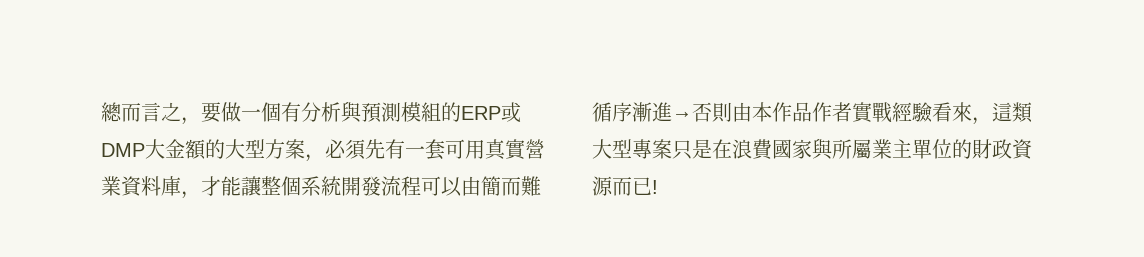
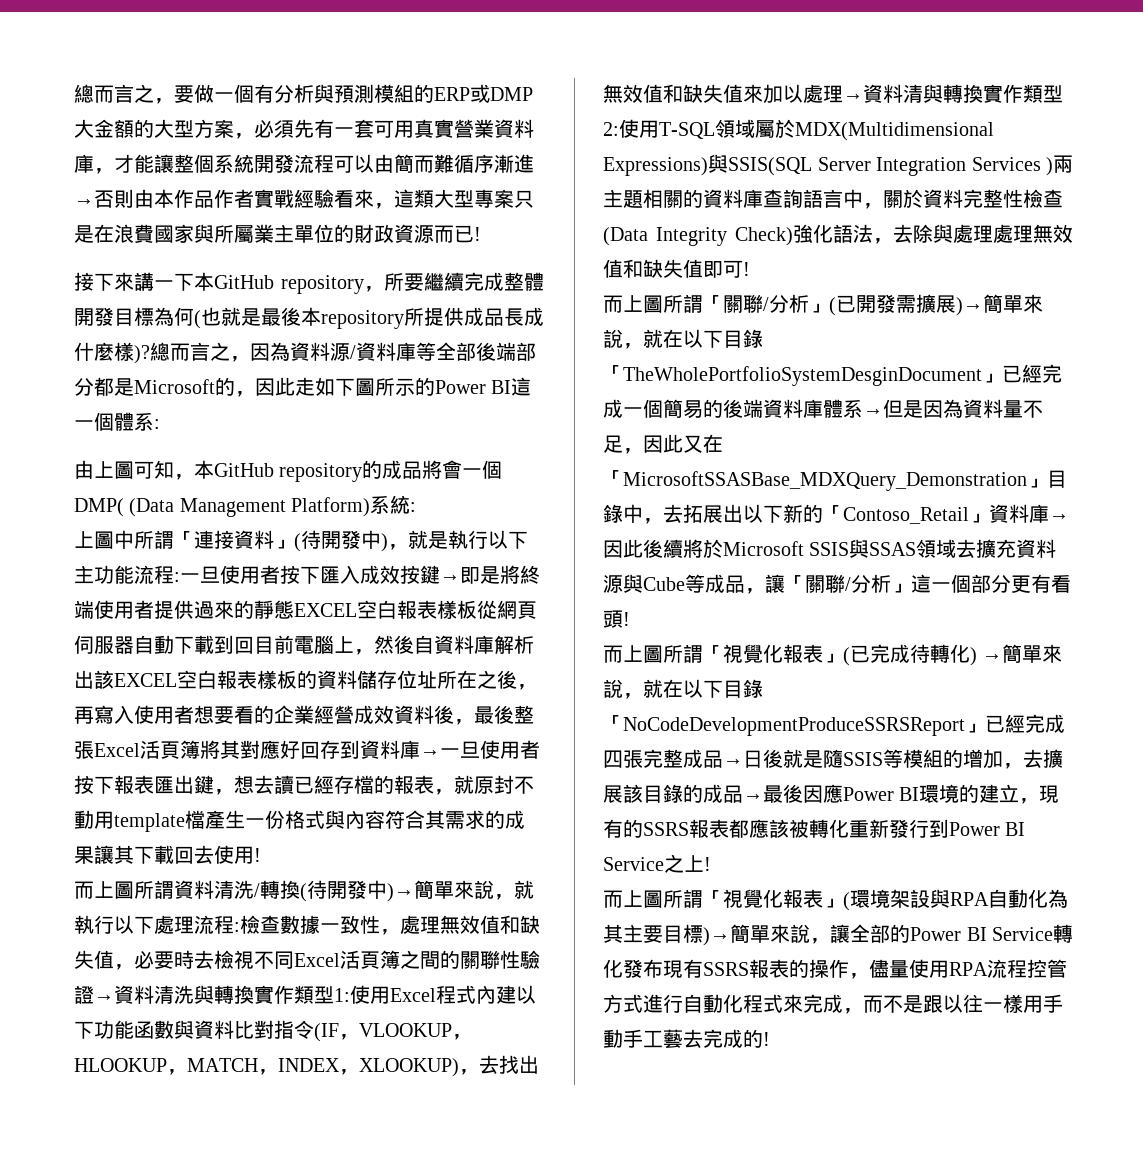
(658, 187) none -> [74,272,544,294] [74,307,544,329] [74,342,536,364] [74,377,532,397] [74,412,160,431] [74,460,503,482] [74,495,417,517] [74,530,528,552] [74,565,540,584] [74,600,537,619] [74,635,534,655] [74,670,537,690] [74,705,534,725] [74,740,540,759] [74,775,534,795] [74,810,525,832] [74,845,261,864] [74,880,534,902] [74,915,540,935] [74,950,540,970] [74,985,536,1004] [74,1020,472,1042] [74,1055,539,1077] [603,84,1063,104] [603,119,994,141] [603,154,1073,176] [603,189,1063,209] [603,224,1073,246] [603,259,750,278] [603,294,1043,316] [603,329,763,349] [603,364,1062,386] [603,399,1043,419] [603,434,723,454] [603,470,1067,491] [603,504,1069,524] [603,539,1057,558] [603,574,1071,594] [603,610,630,628] [603,644,1063,666] [603,679,763,699] [603,714,1065,736] [603,749,1063,769] [603,784,1060,804] [603,819,1026,838] [603,854,711,873] [603,889,1068,911] [603,924,1073,946] [603,959,1067,979] [603,994,1063,1014] [603,1029,770,1048] // 接下來講一下本GitHub repository，所要繼續完成整體開發目標為何(也就是最後本repository所提供成品長成什麼樣)?總而言之，因為資料源/資料庫等全部後端部分都是Microsoft的，因此走如下圖所示的Power BI這一個體系: // 由上圖可知，本GitHub repository的成品將會一個DMP( (Data Management Platform)系統: // 上圖中所謂「連接資料」(待開發中)，就是執行以下主功能流程:一旦使用者按下匯入成效按鍵→即是將終端使用者提供過來的靜態EXCEL空白報表樣板從網頁伺服器自動下載到回目前電腦上，然後自資料庫解析出該EXCEL空白報表樣板的資料儲存位址所在之後，再寫入使用者想要看的企業經營成效資料後，最後整張Excel活頁簿將其對應好回存到資料庫→一旦使用者按下報表匯出鍵，想去讀已經存檔的報表，就原封不動用template檔產生一份格式與內容符合其需求的成果讓其下載回去使用! // 而上圖所謂資料清洗/轉換(待開發中)→簡單來說，就執行以下處理流程:檢查數據一致性，處理無效值和缺失值，必要時去檢視不同Excel活頁簿之間的關聯性驗證→資料清洗與轉換實作類型1:使用Excel程式內建以下功能函數與資料比對指令(IF，VLOOKUP，HLOOKUP，MATCH，INDEX，XLOOKUP)，去找出無效值和缺失值來加以處理→資料清與轉換實作類型2:使用T-SQL領域屬於MDX(Multidimensional Expressions)與SSIS(SQL Server Integration Services )兩主題相關的資料庫查詢語言中，關於資料完整性檢查(Data Integrity Check)強化語法，去除與處理處理無效值和缺失值即可! // 而上圖所謂「關聯/分析」(已開發需擴展)→簡單來說，就在以下目錄「TheWholePortfolioSystemDesginDocument」已經完成一個簡易的後端資料庫體系→但是因為資料量不足，因此又在「MicrosoftSSASBase_MDXQuery_Demonstration」目錄中，去拓展出以下新的「Contoso_Retail」資料庫→因此後續將於Microsoft SSIS與SSAS領域去擴充資料源與Cube等成品，讓「關聯/分析」這一個部分更有看頭! // 而上圖所謂「視覺化報表」(已完成待轉化) →簡單來說，就在以下目錄「NoCodeDevelopmentProduceSSRSReport」已經完成四張完整成品→日後就是隨SSIS等模組的增加，去擴展該目錄的成品→最後因應Power BI環境的建立，現有的SSRS報表都應該被轉化重新發行到Power BI Service之上! // 而上圖所謂「視覺化報表」(環境架設與RPA自動化為其主要目標)→簡單來說，讓全部的Power BI Service轉化發布現有SSRS報表的操作，儘量使用RPA流程控管方式進行自動化程式來完成，而不是跟以往一樣用手動手工藝去完成的!

